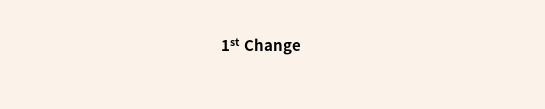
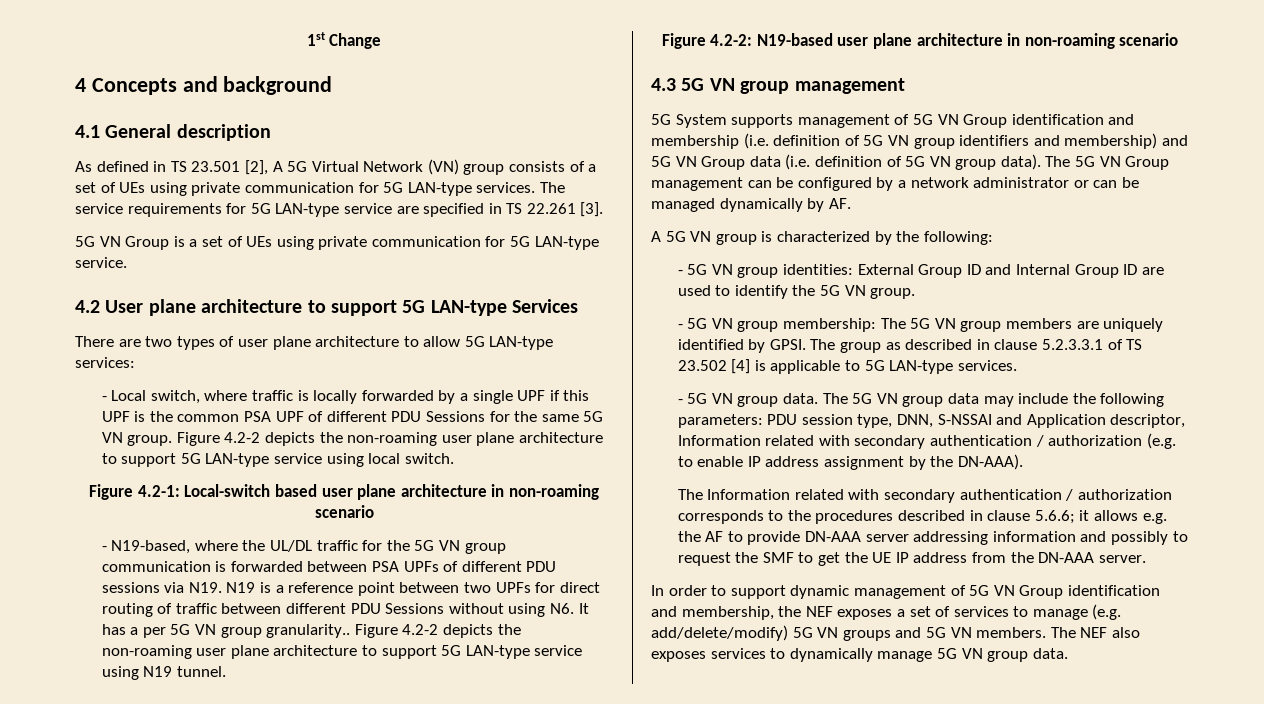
(301, 46) none -> [75,76,333,95] [75,124,271,141] [75,159,597,175] [75,182,565,196] [75,202,604,217] [75,236,599,250] [75,257,127,268] [75,299,579,316] [75,336,554,350] [75,357,135,368] [101,390,590,404] [101,411,604,422] [101,432,603,446] [101,453,454,467] [89,484,599,500] [314,505,374,518] [101,540,506,554] [101,561,557,572] [101,582,600,596] [101,603,589,617] [101,624,521,638] [101,645,583,659] [101,666,226,680] [661,33,1179,49] [651,78,905,94] [651,114,1135,128] [651,133,1188,149] [651,154,1170,170] [651,177,1139,191] [651,198,851,212] [651,231,993,245] [677,264,1164,278] [677,285,916,299] [677,318,1164,332] [677,339,1143,353] [677,359,1017,374] [677,393,1165,407] [677,414,1186,428] [677,433,1176,449] [677,454,1023,470] [677,489,1172,503] [677,510,1167,524] [677,531,1188,545] [677,552,1146,566] [651,585,1160,599] [651,604,1122,620] [651,625,1140,641] [651,648,1068,662] // 4 Concepts and background // 4.1 General description // As defined in TS 23.501 [2], A 5G Virtual Network (VN) group consists of a set of UEs using private communication for 5G LAN-type services. The service requirements for 5G LAN-type service are specified in TS 22.261 [3]. // 5G VN Group is a set of UEs using private communication for 5G LAN-type service. // 4.2 User plane architecture to support 5G LAN-type Services // There are two types of user plane architecture to allow 5G LAN-type services: // - Local switch, where traffic is locally forwarded by a single UPF if this UPF is the common PSA UPF of different PDU Sessions for the same 5G VN group. Figure 4.2-2 depicts the non-roaming user plane architecture to support 5G LAN-type service using local switch. // Figure 4.2-1: Local-switch based user plane architecture in non-roaming scenario // - N19-based, where the UL/DL traffic for the 5G VN group communication is forwarded between PSA UPFs of different PDU sessions via N19. N19 is a reference point between two UPFs for direct routing of traffic between different PDU Sessions without using N6. It has a per 5G VN group granularity.. Figure 4.2-2 depicts the non-roaming user plane architecture to support 5G LAN-type service using N19 tunnel. // Figure 4.2-2: N19-based user plane architecture in non-roaming scenario // 4.3 5G VN group management // 5G System supports management of 5G VN Group identification and membership (i.e. definition of 5G VN group identifiers and membership) and 5G VN Group data (i.e. definition of 5G VN group data). The 5G VN Group management can be configured by a network administrator or can be managed dynamically by AF. // A 5G VN group is characterized by the following: // - 5G VN group identities: External Group ID and Internal Group ID are used to identify the 5G VN group. // - 5G VN group membership: The 5G VN group members are uniquely identified by GPSI. The group as described in clause 5.2.3.3.1 of TS 23.502 [4] is applicable to 5G LAN-type services. // - 5G VN group data. The 5G VN group data may include the following parameters: PDU session type, DNN, S-NSSAI and Application descriptor, Information related with secondary authentication / authorization (e.g. to enable IP address assignment by the DN-AAA). // The Information related with secondary authentication / authorization corresponds to the procedures described in clause 5.6.6; it allows e.g. the AF to provide DN-AAA server addressing information and possibly to request the SMF to get the UE IP address from the DN-AAA server. // In order to support dynamic management of 5G VN Group identification and membership, the NEF exposes a set of services to manage (e.g. add/delete/modify) 5G VN groups and 5G VN members. The NEF also exposes services to dynamically manage 5G VN group data.

